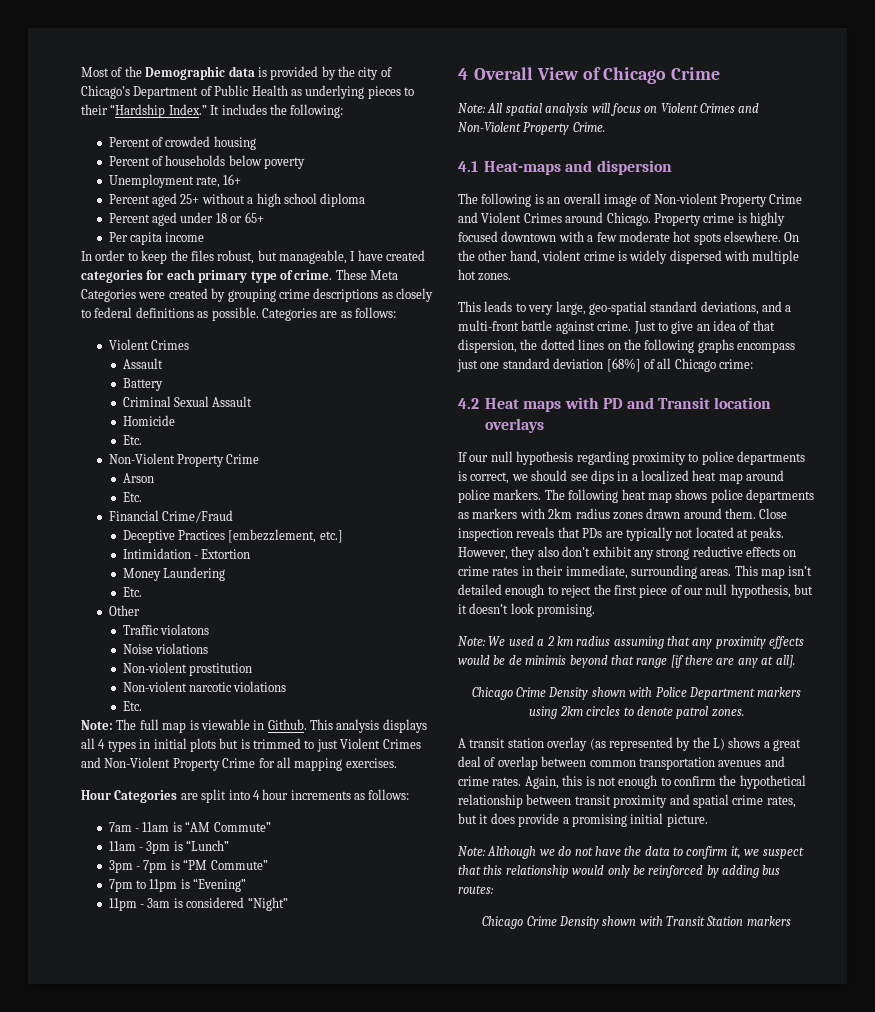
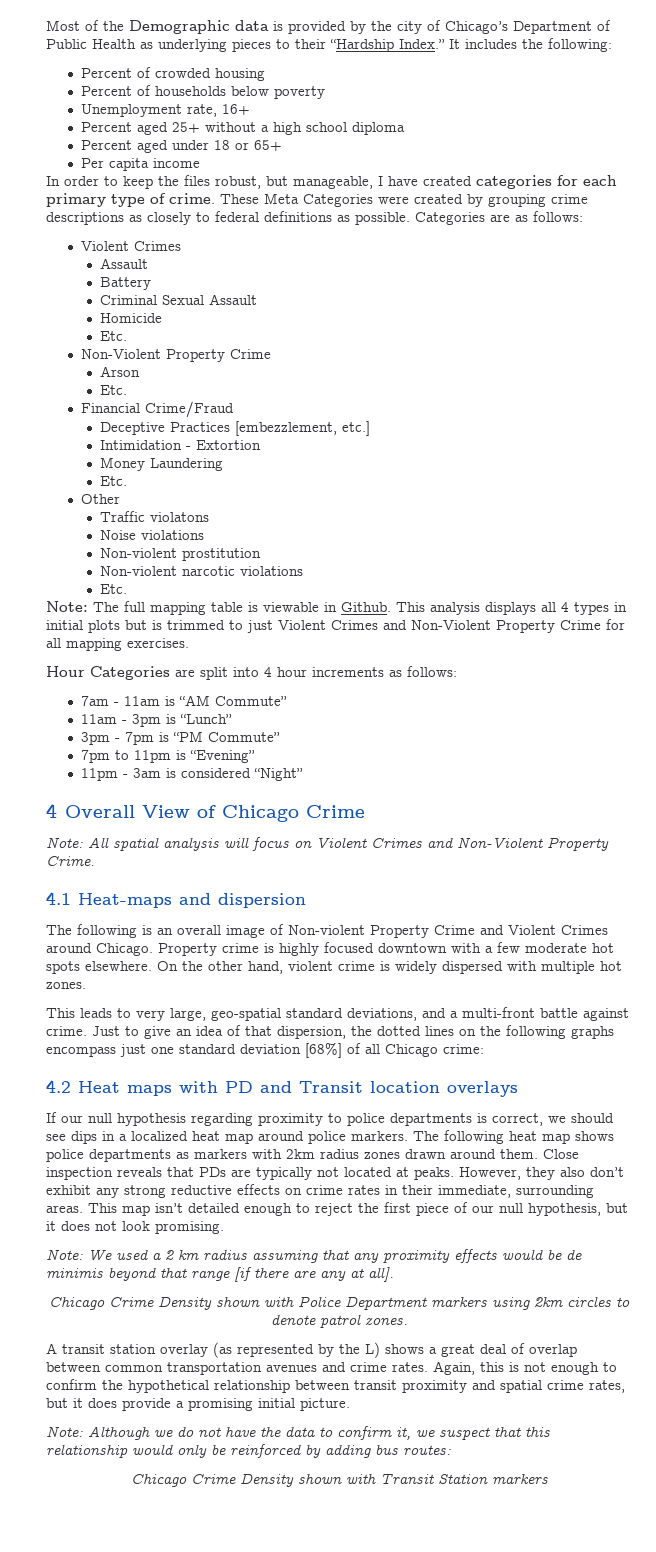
[162,722,187,733] map -> [150,602,243,615] mapping table
[469,603,509,614] doesn’t -> [61,1221,117,1231] does not

